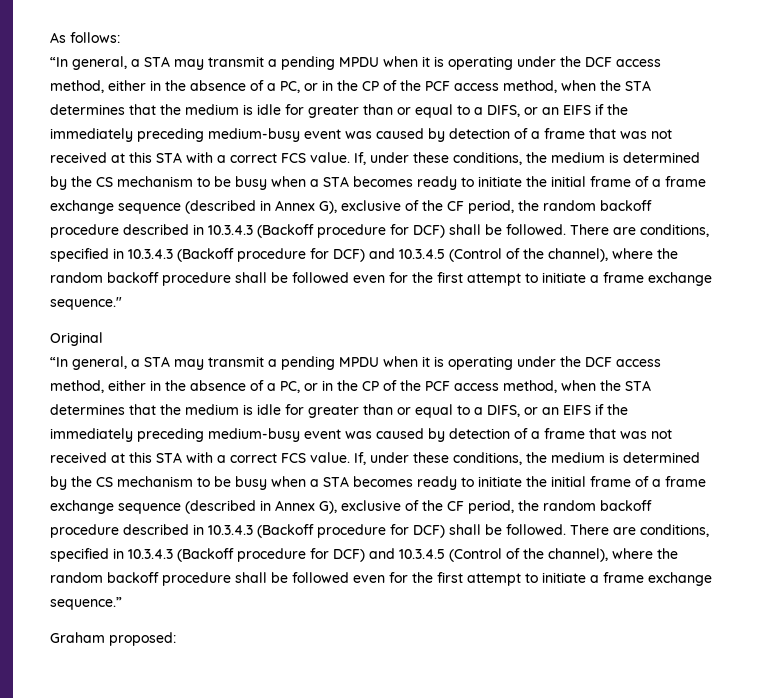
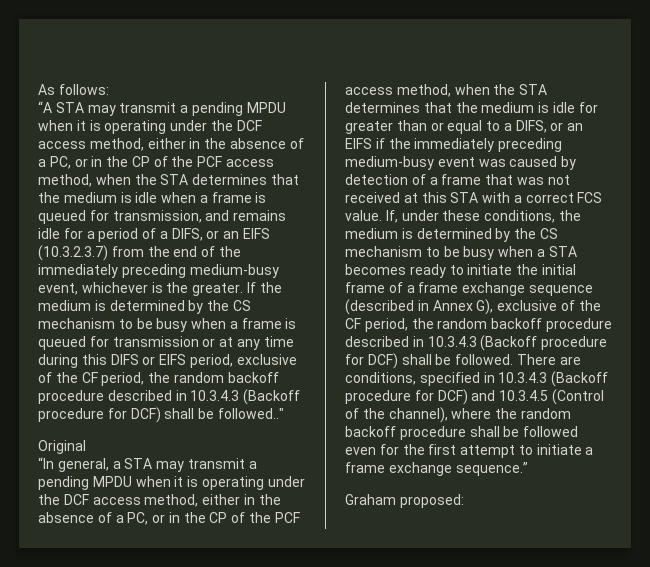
[50,56,140,70] “In general, a -> [38,101,52,113] “A
[285,104,628,118] [50,128,672,142] [50,152,522,165] for greater than or equal to a DIFS, or an EIFS if the immediately preceding medium-busy event was caused by detection of a frame that was not received at this STA with a correct FCS value. If, under these conditions, -> [161,192,267,203] [38,210,287,224] [38,228,271,242] [38,245,241,261] [38,264,279,278] [38,282,256,296] when a frame is queued for transmission, and remains idle for a period of a DIFS, or an EIFS (10.3.2.3.7) from the end of the immediately preceding medium-busy event, whichever is the greater. If
[323,176,706,190] [50,200,337,214] STA becomes ready to initiate the initial frame of a frame exchange sequence (described in Annex G), -> [241,318,297,329] [38,336,294,350] [38,354,233,368] frame is queued for transmission or at any time during this DIFS or EIFS period,
[506,224,709,237] [50,248,678,262] [50,272,712,286] [50,297,122,310] followed. There are conditions, specified in 10.3.4.3 (Backoff procedure for DCF) and 10.3.4.5 (Control of the channel), where the random backoff procedure shall be followed even for the first attempt to initiate a frame exchange sequence." -> [217,408,284,419] followed.."

